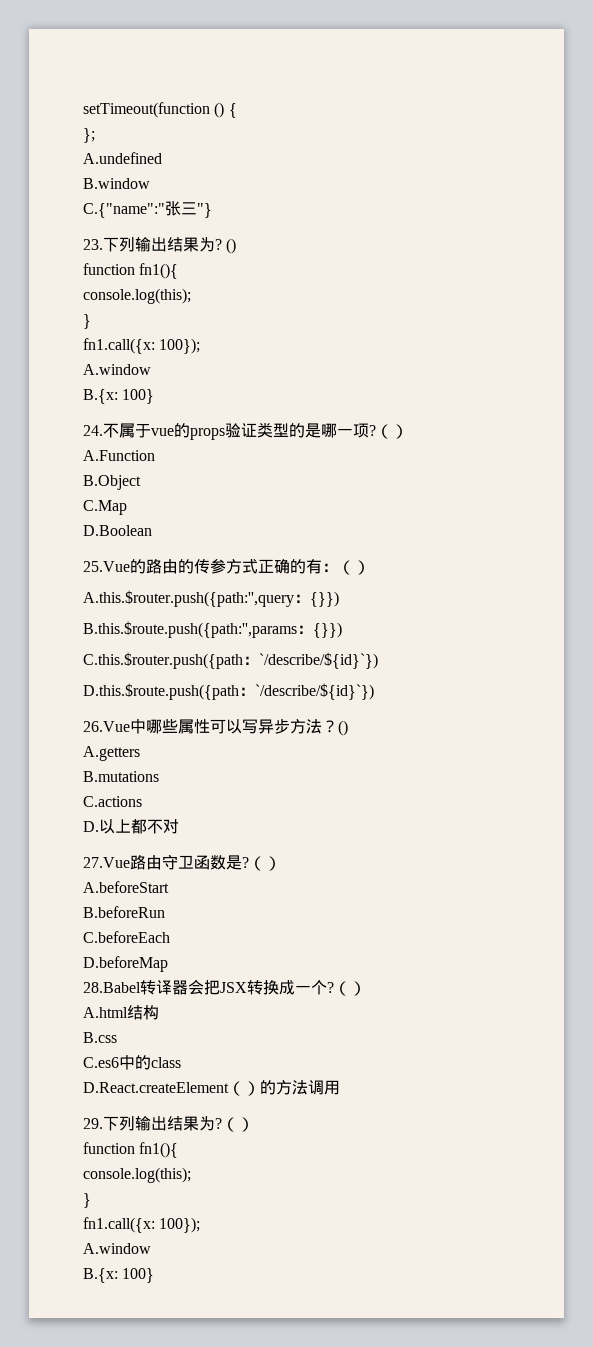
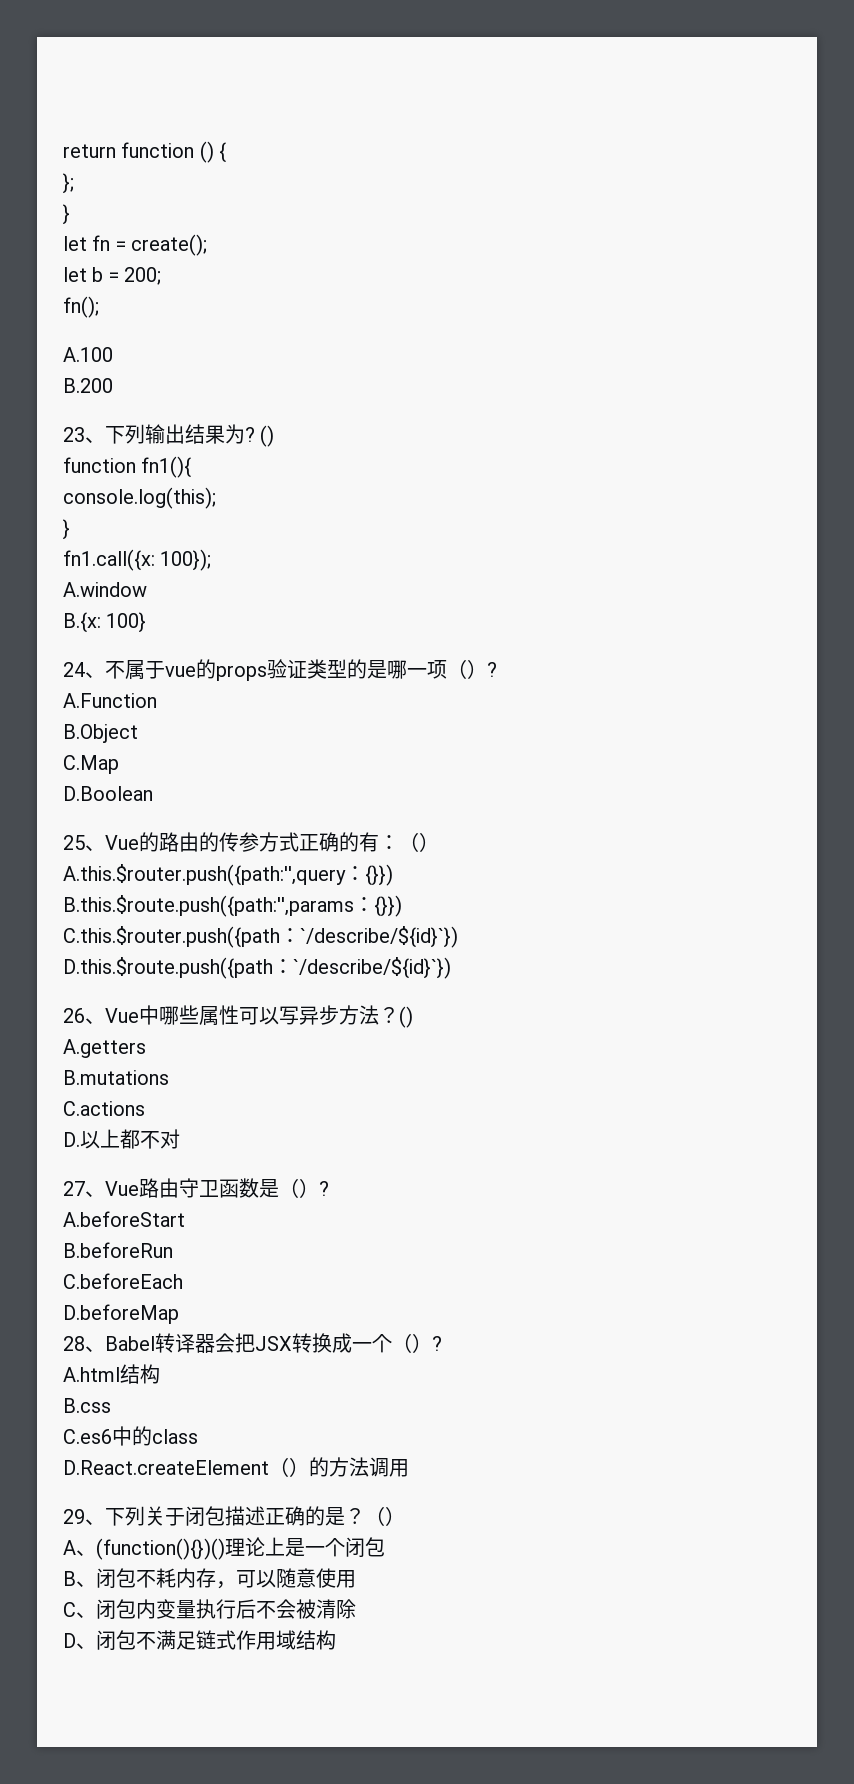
[83,102,210,118] setTimeout(function -> [63,142,195,158] return function
[83,152,162,164] [83,178,150,189] [83,201,212,218] [83,239,103,250] A.undefined // B.window // C.{"name":"张三"} // 23. -> [62,204,70,225] [63,234,208,256] [63,267,162,285] [63,296,99,318] [63,347,113,362] [63,378,113,393] [63,427,105,443] } // let fn = create(); // let b = 200; // fn(); // A.100 // B.200 // 23、
[83,425,103,436] 24. -> [63,662,105,678] 24、
[369,424,408,439] ?（） -> [447,659,497,679] （）?
[83,561,130,572] 25.Vue -> [63,835,139,851] 25、Vue
[83,721,130,732] 26.Vue -> [63,1008,139,1024] 26、Vue
[83,857,130,868] 27.Vue -> [63,1181,139,1197] 27、Vue
[242,856,281,871] ?（） -> [279,1178,329,1198] （）?
[83,982,141,993] 28.Babel -> [63,1336,155,1352] 28、Babel
[327,981,366,996] ?（） -> [392,1333,442,1353] （）?
[83,1116,254,1132] [83,1142,179,1158] [83,1167,191,1183] [83,1193,91,1208] [83,1217,201,1233] [83,1243,151,1254] [83,1268,155,1283] 29.下列输出结果为?（） // function fn1(){ // console.log(this); // } // fn1.call({x: 100}); // A.window // B.{x: 100} -> [63,1506,405,1527] [63,1537,385,1560] [63,1568,356,1589] [63,1599,356,1620] [63,1630,336,1651] 29、下列关于闭包描述正确的是？（） // A、(function(){})()理论上是一个闭包 // B、闭包不耗内存，可以随意使用 // C、闭包内变量执行后不会被清除 // D、闭包不满足链式作用域结构

